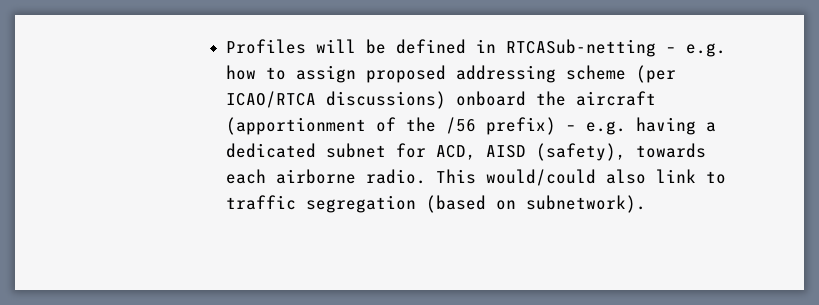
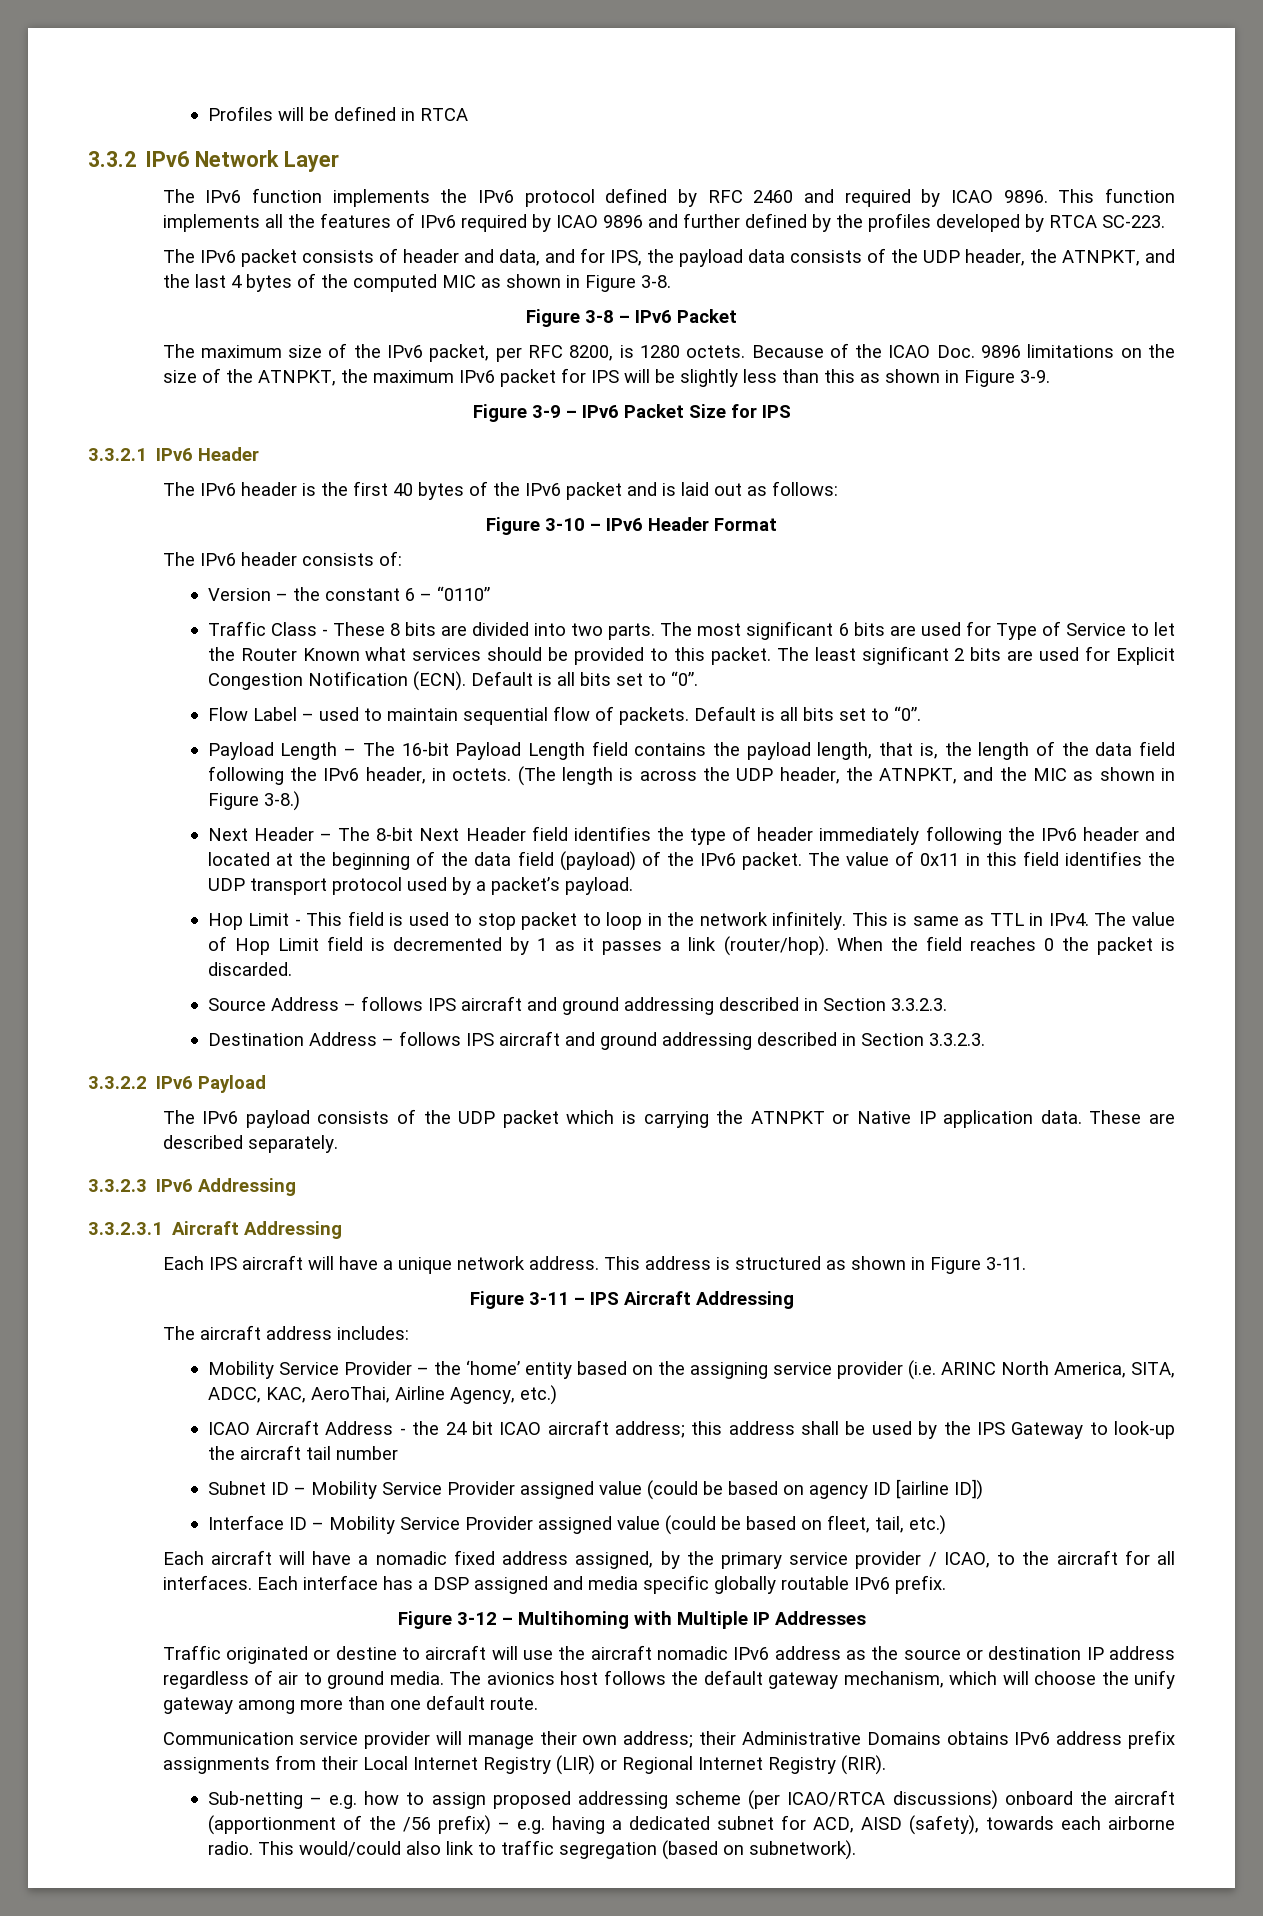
[506,39,657,57] RTCASub-netting -> [419,108,468,121] [88,150,339,172] [162,188,1175,207] [162,213,1165,232] [162,248,1175,267] [162,273,671,292] [526,309,737,327] [162,343,1176,362] [162,368,1050,387] [472,404,791,422] [88,447,260,461] [162,481,838,500] [486,517,777,535] [162,551,402,566] [207,586,490,601] [207,621,1175,640] [207,646,1176,665] [207,671,698,691] [207,706,921,725] [207,741,1176,760] [207,766,1176,786] [207,791,300,811] [207,826,1175,845] [207,851,1175,871] [207,877,633,895] [207,911,1175,930] [207,936,1176,956] [207,962,292,976] [207,996,947,1015] [207,1031,985,1050] [88,1075,267,1093] [162,1109,1175,1128] [162,1135,338,1153] [88,1178,297,1196] [88,1221,343,1239] [162,1255,1026,1274] [469,1291,794,1309] [162,1325,409,1340] [207,1360,1176,1380] [207,1385,557,1405] [207,1420,1175,1439] [207,1445,398,1460] [207,1479,983,1500] [207,1515,946,1535] [162,1550,1176,1569] [162,1575,946,1594] [397,1611,866,1629] [162,1645,1176,1664] [162,1670,1175,1689] [162,1695,538,1714] [162,1730,1175,1749] [162,1755,886,1775] [207,1791,303,1809] RTCA // 3.3.2 IPv6 Network Layer // The IPv6 function implements the IPv6 protocol defined by RFC 2460 and required by ICAO 9896. This function implements all the features of IPv6 required by ICAO 9896 and further defined by the profiles developed by RTCA SC-223. // The IPv6 packet consists of header and data, and for IPS, the payload data consists of the UDP header, the ATNPKT, and the last 4 bytes of the computed MIC as shown in Figure 3-8. // Figure 3-8 – IPv6 Packet // The maximum size of the IPv6 packet, per RFC 8200, is 1280 octets. Because of the ICAO Doc. 9896 limitations on the size of the ATNPKT, the maximum IPv6 packet for IPS will be slightly less than this as shown in Figure 3-9. // Figure 3-9 – IPv6 Packet Size for IPS // 3.3.2.1 IPv6 Header // The IPv6 header is the first 40 bytes of the IPv6 packet and is laid out as follows: // Figure 3-10 – IPv6 Header Format // The IPv6 header consists of: // Version – the constant 6 – “0110” // Traffic Class - These 8 bits are divided into two parts. The most significant 6 bits are used for Type of Service to let the Router Known what services should be provided to this packet. The least significant 2 bits are used for Explicit Congestion Notification (ECN). Default is all bits set to “0”. // Flow Label – used to maintain sequential flow of packets. Default is all bits set to “0”. // Payload Length – The 16-bit Payload Length field contains the payload length, that is, the length of the data field following the IPv6 header, in octets. (The length is across the UDP header, the ATNPKT, and the MIC as shown in Figure 3-8.) // Next Header – The 8-bit Next Header field identifies the type of header immediately following the IPv6 header and located at the beginning of the data field (payload) of the IPv6 packet. The value of 0x11 in this field identifies the UDP transport protocol used by a packet’s payload. // Hop Limit - This field is used to stop packet to loop in the network infinitely. This is same as TTL in IPv4. The value of Hop Limit field is decremented by 1 as it passes a link (router/hop). When the field reaches 0 the packet is discarded. // Source Address – follows IPS aircraft and ground addressing described in Section 3.3.2.3. // Destination Address – follows IPS aircraft and ground addressing described in Section 3.3.2.3. // 3.3.2.2 IPv6 Payload // The IPv6 payload consists of the UDP packet which is carrying the ATNPKT or Native IP application data. These are described separately. // 3.3.2.3 IPv6 Addressing // 3.3.2.3.1 Aircraft Addressing // Each IPS aircraft will have a unique network address. This address is structured as shown in Figure 3-11. // Figure 3-11 – IPS Aircraft Addressing // The aircraft address includes: // Mobility Service Provider – the ‘home’ entity based on the assigning service provider (i.e. ARINC North America, SITA, ADCC, KAC, AeroThai, Airline Agency, etc.) // ICAO Aircraft Address - the 24 bit ICAO aircraft address; this address shall be used by the IPS Gateway to look-up the aircraft tail number // Subnet ID – Mobility Service Provider assigned value (could be based on agency ID [airline ID]) // Interface ID – Mobility Service Provider assigned value (could be based on fleet, tail, etc.) // Each aircraft will have a nomadic fixed address assigned, by the primary service provider / ICAO, to the aircraft for all interfaces. Each interface has a DSP assigned and media specific globally routable IPv6 prefix. // Figure 3-12 – Multihoming with Multiple IP Addresses // Traffic originated or destine to aircraft will use the aircraft nomadic IPv6 address as the source or destination IP address regardless of air to ground media. The avionics host follows the default gateway mechanism, which will choose the unify gateway among more than one default route. // Communication service provider will manage their own address; their Administrative Domains obtains IPv6 address prefix assignments from their Local Internet Registry (LIR) or Regional Internet Registry (RIR). // Sub-netting

